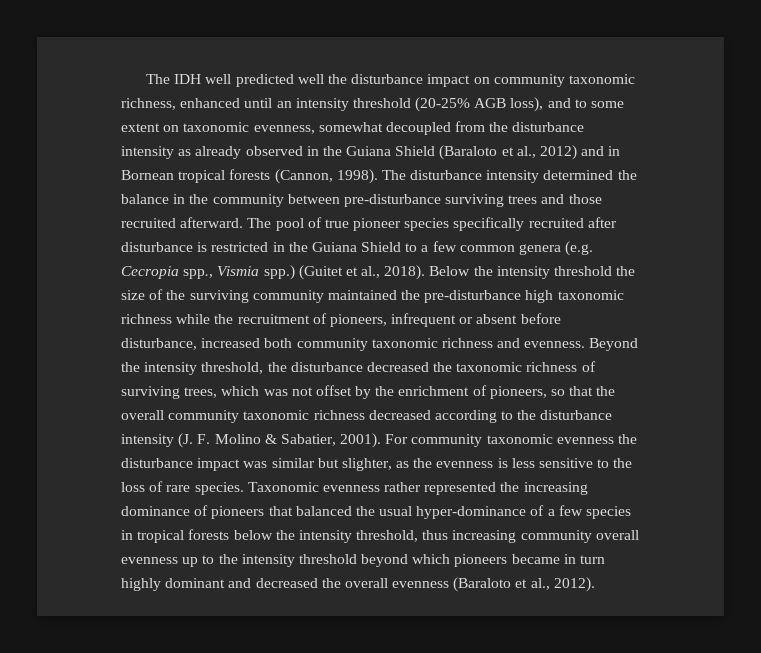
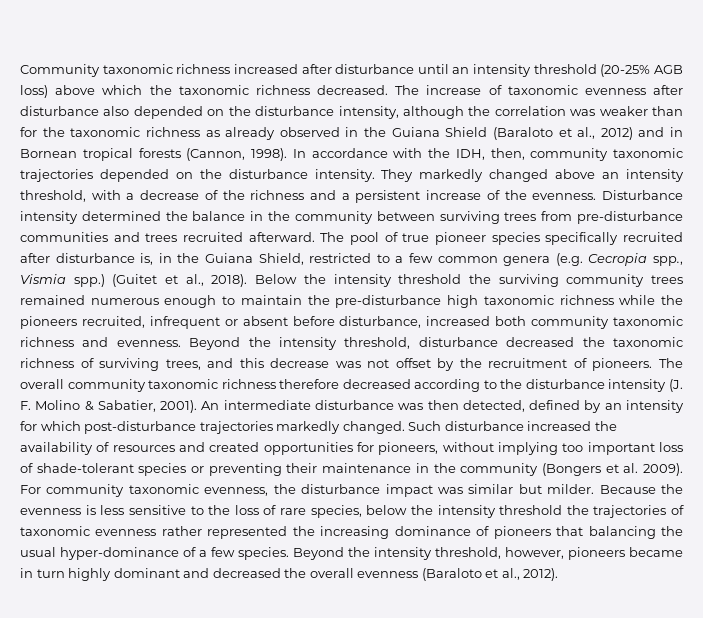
[146,74,635,87] [121,98,241,110] The IDH well predicted well the disturbance impact on community taxonomic richness, enhanced -> [20,64,415,77] Community taxonomic richness increased after disturbance
[510,97,625,112] [121,121,585,135] [121,146,174,159] loss), and to some extent on taxonomic evenness, somewhat decoupled from the disturbance intensity -> [20,85,683,98] [20,106,683,119] [20,127,200,137] loss) above which the taxonomic richness decreased. The increase of taxonomic evenness after disturbance also depended on the disturbance intensity, although the correlation was weaker than for the taxonomic richness
[381,170,483,180] The disturbance -> [292,148,683,161] [20,169,684,182] [20,190,683,203] In accordance with the IDH, then, community taxonomic trajectories depended on the disturbance intensity. They markedly changed above an intensity threshold, with a decrease of the richness and a persistent increase of the evenness. Disturbance
[343,194,441,207] pre-disturbance -> (435, 216) none
[541,194,602,204] and those -> [541,211,683,224] [20,232,178,242] from pre-disturbance communities and trees
[197,242,402,252] is restricted in the Guiana Shield -> [140,253,372,265] is, in the Guiana Shield, restricted
[121,289,397,303] size of the surviving community maintained -> [498,274,683,287] [20,295,302,308] surviving community trees remained numerous enough to maintain
[237,313,387,327] recruitment of pioneers, -> [20,316,145,329] pioneers recruited,
[267,362,287,372] the -> (411, 343) none
[221,386,260,396] which -> [207,358,330,368] and this decrease
[398,385,616,399] enrichment of pioneers, so that the -> [488,358,683,371] recruitment of pioneers. The
(365, 415) none -> [279,379,340,389] therefore
(382, 440) none -> [201,400,685,413] [20,421,617,434] [20,442,684,455] [20,463,684,476] An intermediate disturbance was then detected, defined by an intensity for which post-disturbance trajectories markedly changed. Such disturbance increased the availability of resources and created opportunities for pioneers, without implying too important loss of shade-tolerant species or preventing their maintenance in the community (Bongers et al. 2009).
[556,437,614,444] evenness -> [204,487,269,496] evenness,
[341,458,410,471] slighter, as -> [547,484,656,494] milder. Because
[194,482,319,495] species. Taxonomic -> [310,505,684,518] [20,526,90,536] species, below the intensity threshold the trajectories of taxonomic
[295,506,352,516] balanced -> [588,526,656,539] balancing
[586,506,632,519] [121,529,639,543] [121,554,451,567] species in tropical forests below the intensity threshold, thus increasing community overall evenness up to the intensity threshold beyond which -> [238,547,564,560] species. Beyond the intensity threshold, however,

